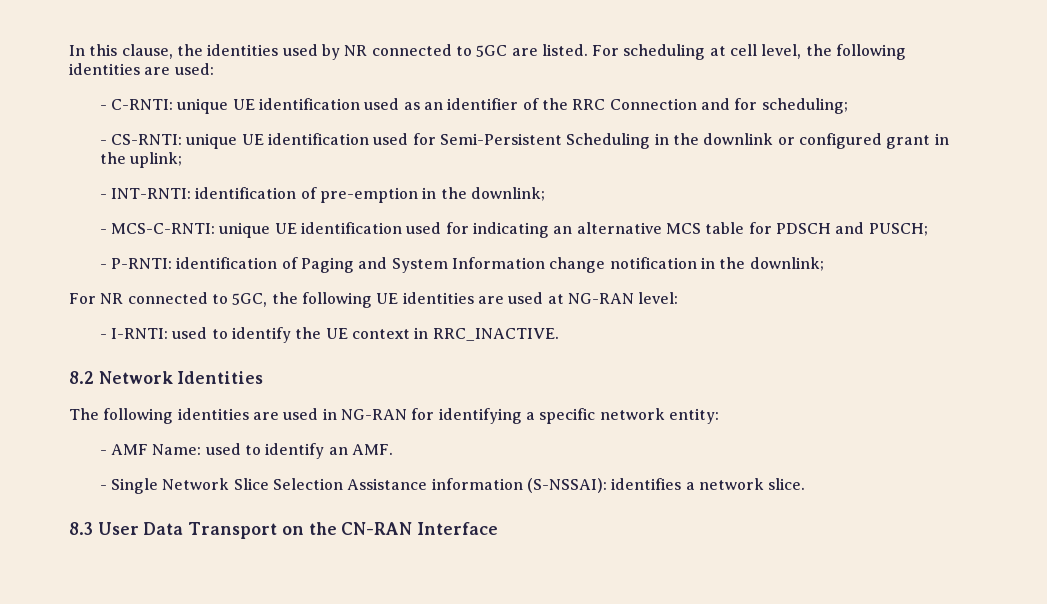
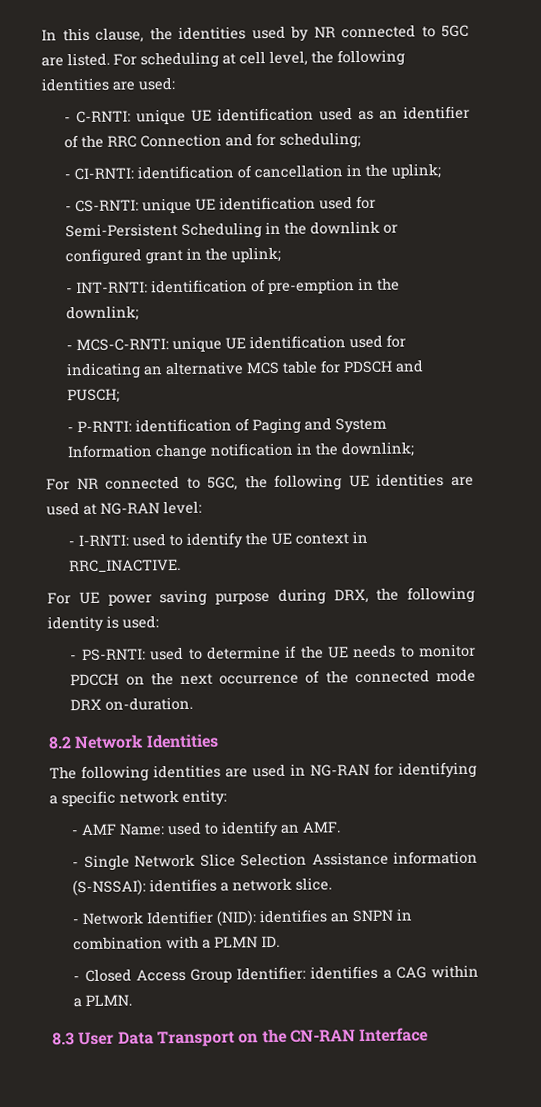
(848, 106) none -> [64,163,442,181] // - CI-RNTI: identification of cancellation in the uplink;
(559, 334) none -> [47,586,475,607] [47,615,159,633] [70,643,477,662] [70,668,476,687] [70,696,194,711] // For UE power saving purpose during DRX, the following identity is used: // - PS-RNTI: used to determine if the UE needs to monitor PDCCH on the next occurrence of the connected mode DRX on-duration.
(806, 484) none -> [72,908,413,927] [73,935,281,951] [73,964,479,983] [73,994,133,1008] // - Network Identifier (NID): identifies an SNPN in combination with a PLMN ID. // - Closed Access Group Identifier: identifies a CAG within a PLMN.

